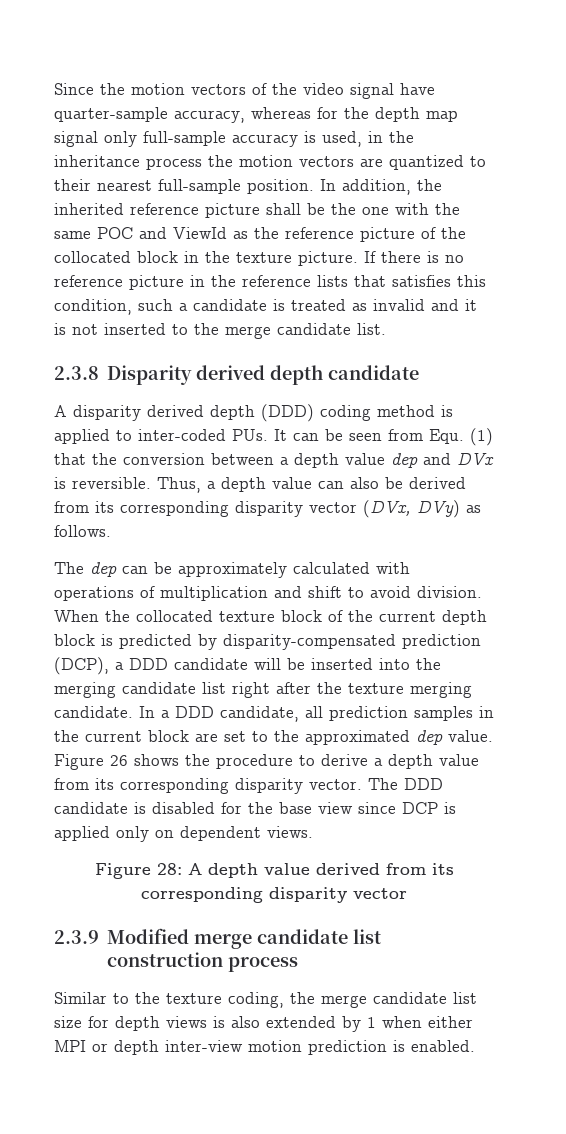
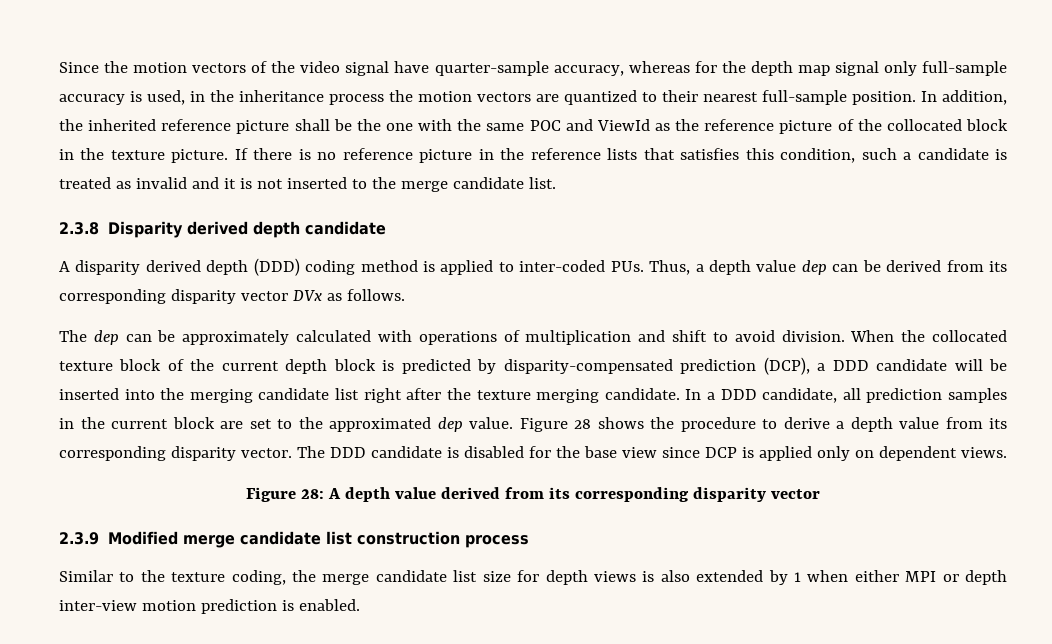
[274,428,493,446] [54,452,494,468] [54,477,379,493] It can be seen from Equ. (1) that the conversion between a depth value dep and DVx is reversible. Thus, a depth value can also -> [649,260,859,275] Thus, a depth value dep can
[363,500,460,518] (DVx, DVy) -> [292,290,322,301] DVx
[110,755,128,766] 26 -> [574,419,591,429] 28

